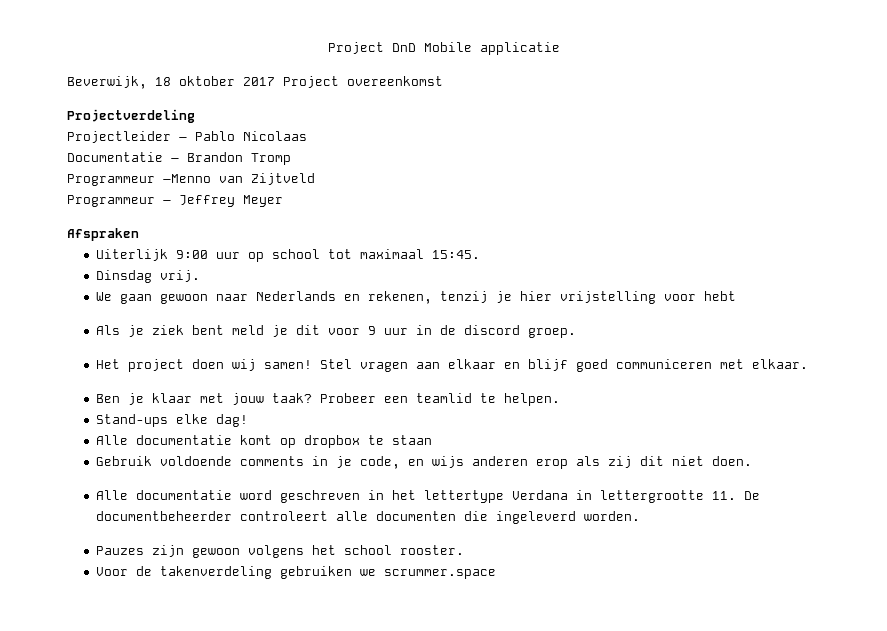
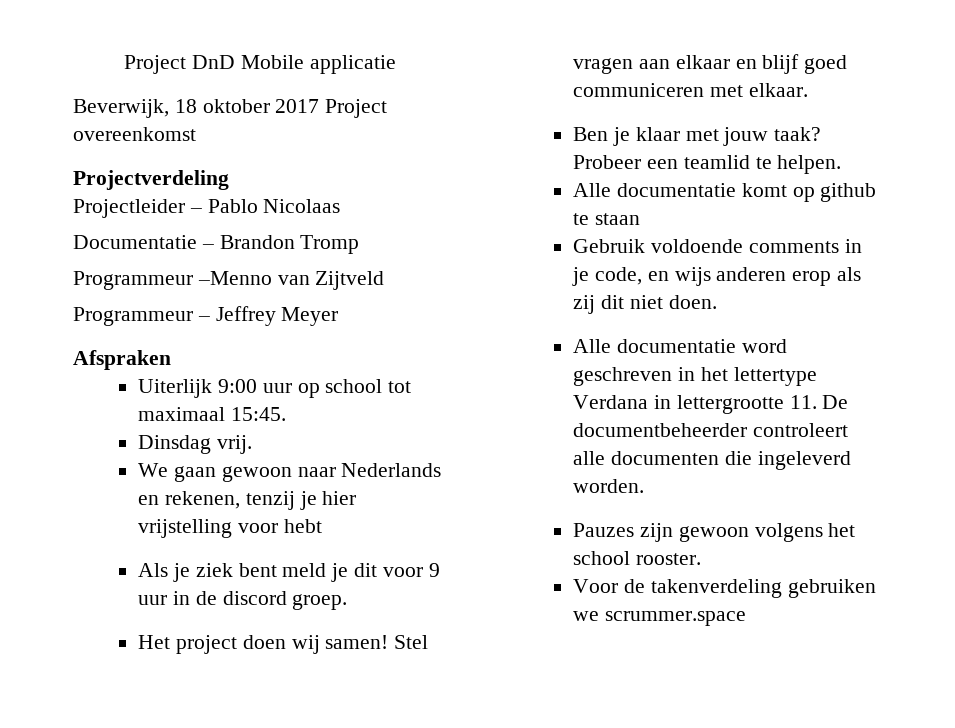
[96,414,249,427] // Stand-ups elke dag! -> (842, 164) none
[304,435,361,448] dropbox -> [820,183,877,202] github

